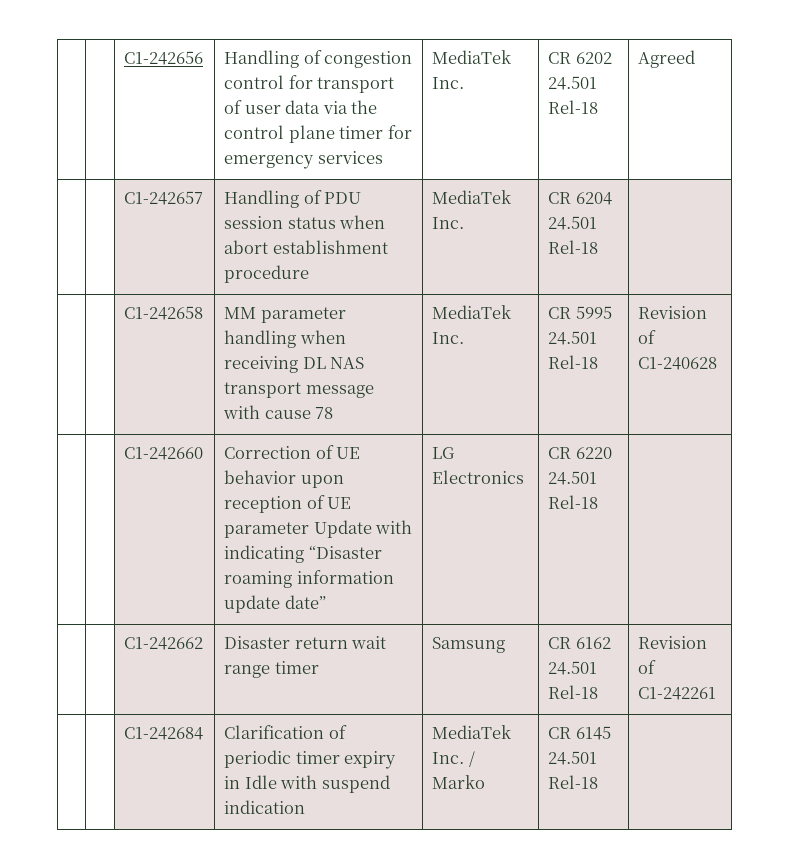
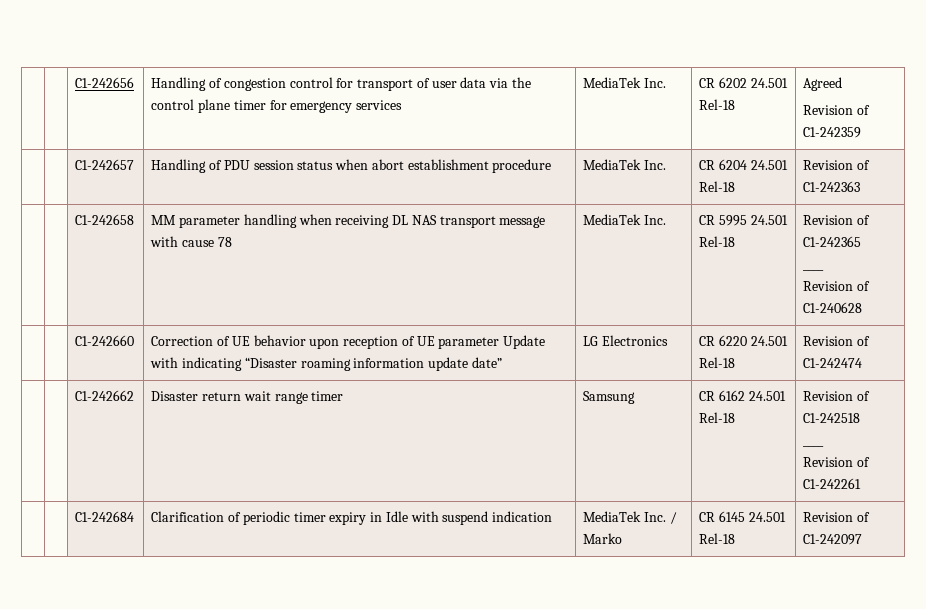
(696, 59) none -> [803,105,870,115] [803,127,862,138] // Revision of C1-242359
(599, 247) none -> [803,160,870,170] [803,181,861,192] Revision of C1-242363
(657, 337) none -> [803,236,862,247] [803,269,825,271] [803,281,870,291] C1-242365 // ____ // Revision of
(599, 502) none -> [803,336,870,346] [803,358,863,368] Revision of C1-242474
(657, 667) none -> [803,413,861,423] [803,445,825,447] [803,457,870,467] C1-242518 // ____ // Revision of
(599, 782) none -> [803,512,870,522] [803,534,863,545] Revision of C1-242097

